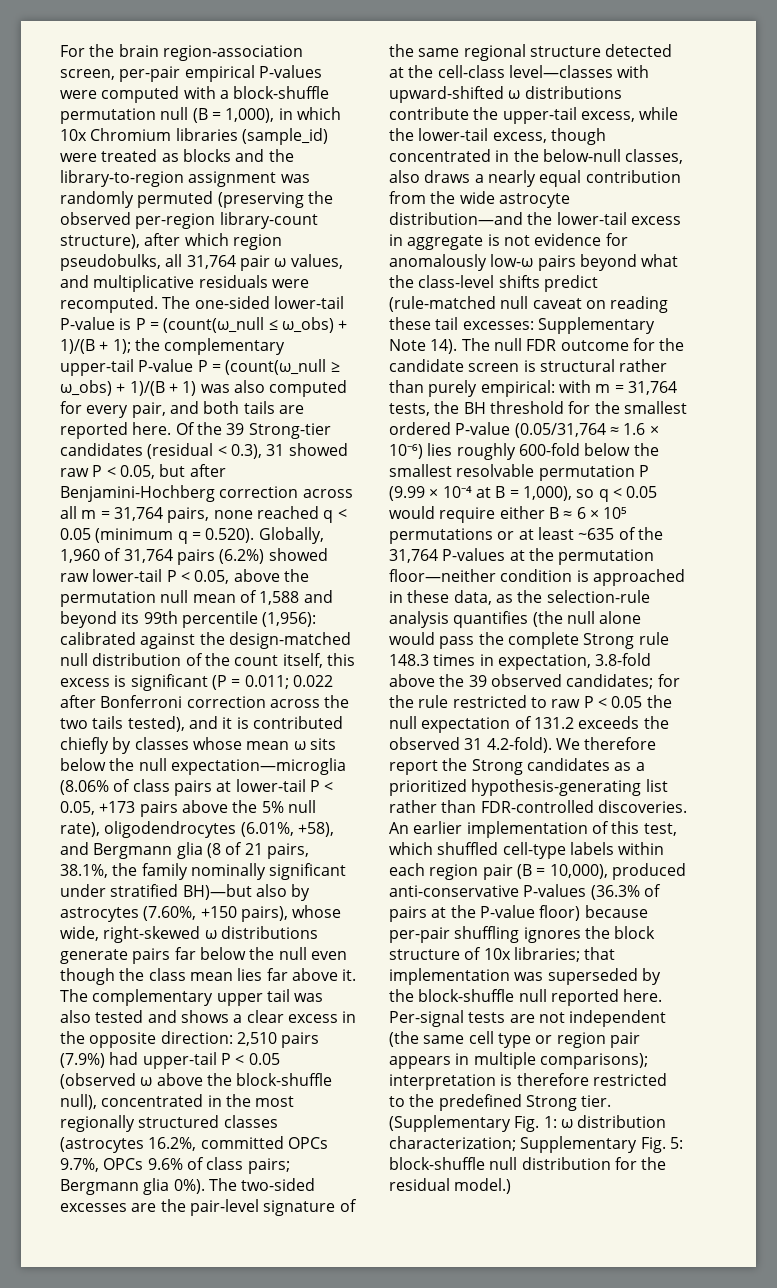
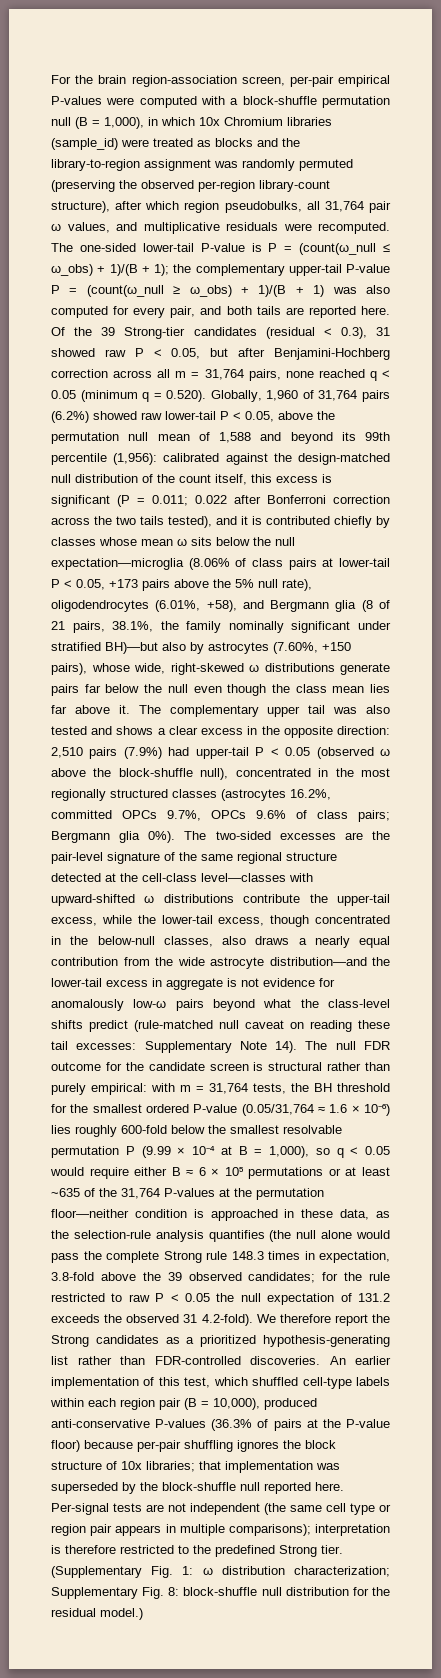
[669,1137,683,1149] 5: -> [168,1587,180,1596] 8:

